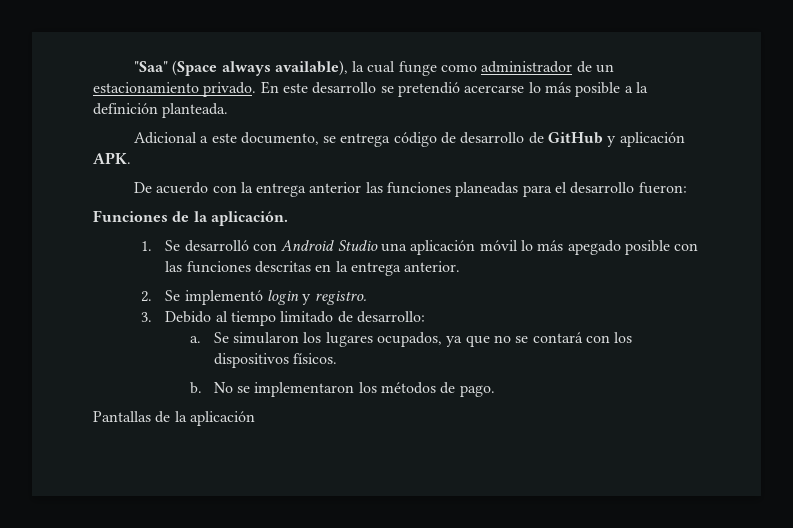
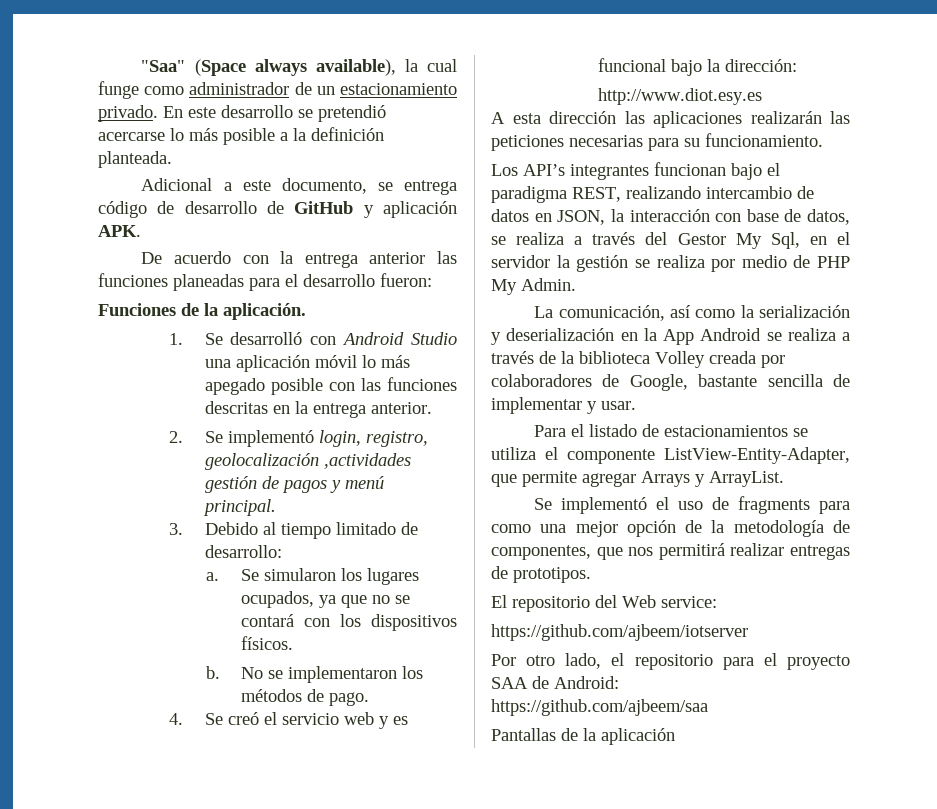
[267,290,367,305] login y registro. -> [318,430,428,447] [204,453,411,470] [204,476,384,493] [202,499,276,516] login, registro, geolocalización ,actividades gestión de pagos y menú principal.
(495, 391) none -> [168,712,408,729] [597,58,797,76] [597,88,762,105] [491,111,850,128] [491,133,823,151] [491,162,780,180] [491,186,814,203] [491,209,850,225] [491,232,850,249] [491,255,850,272] [491,278,576,295] [534,305,850,321] [491,328,850,345] [491,351,785,368] [491,374,850,391] [491,397,636,414] [534,424,809,437] [491,447,850,464] [491,471,784,487] [534,496,850,514] [491,520,850,537] [491,543,850,560] [491,566,591,583] [491,595,717,612] [491,624,748,641] [491,653,850,670] [491,676,619,689] [491,699,708,716] // 4. Se creó el servicio web y es funcional bajo la dirección: // http://www.diot.esy.es // A esta dirección las aplicaciones realizarán las peticiones necesarias para su funcionamiento. // Los API’s integrantes funcionan bajo el paradigma REST, realizando intercambio de datos en JSON, la interacción con base de datos, se realiza a través del Gestor My Sql, en el servidor la gestión se realiza por medio de PHP My Admin. // La comunicación, así como la serialización y deserialización en la App Android se realiza a través de la biblioteca Volley creada por colaboradores de Google, bastante sencilla de implementar y usar. // Para el listado de estacionamientos se utiliza el componente ListView-Entity-Adapter, que permite agregar Arrays y ArrayList. // Se implementó el uso de fragments para como una mejor opción de la metodología de componentes, que nos permitirá realizar entregas de prototipos. // El repositorio del Web service: // https://github.com/ajbeem/iotserver // Por otro lado, el repositorio para el proyecto SAA de Android: // https://github.com/ajbeem/saa

